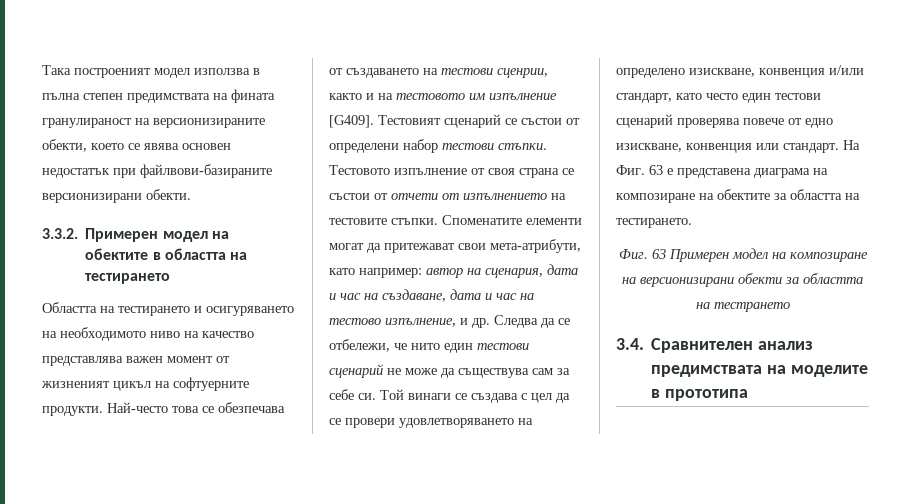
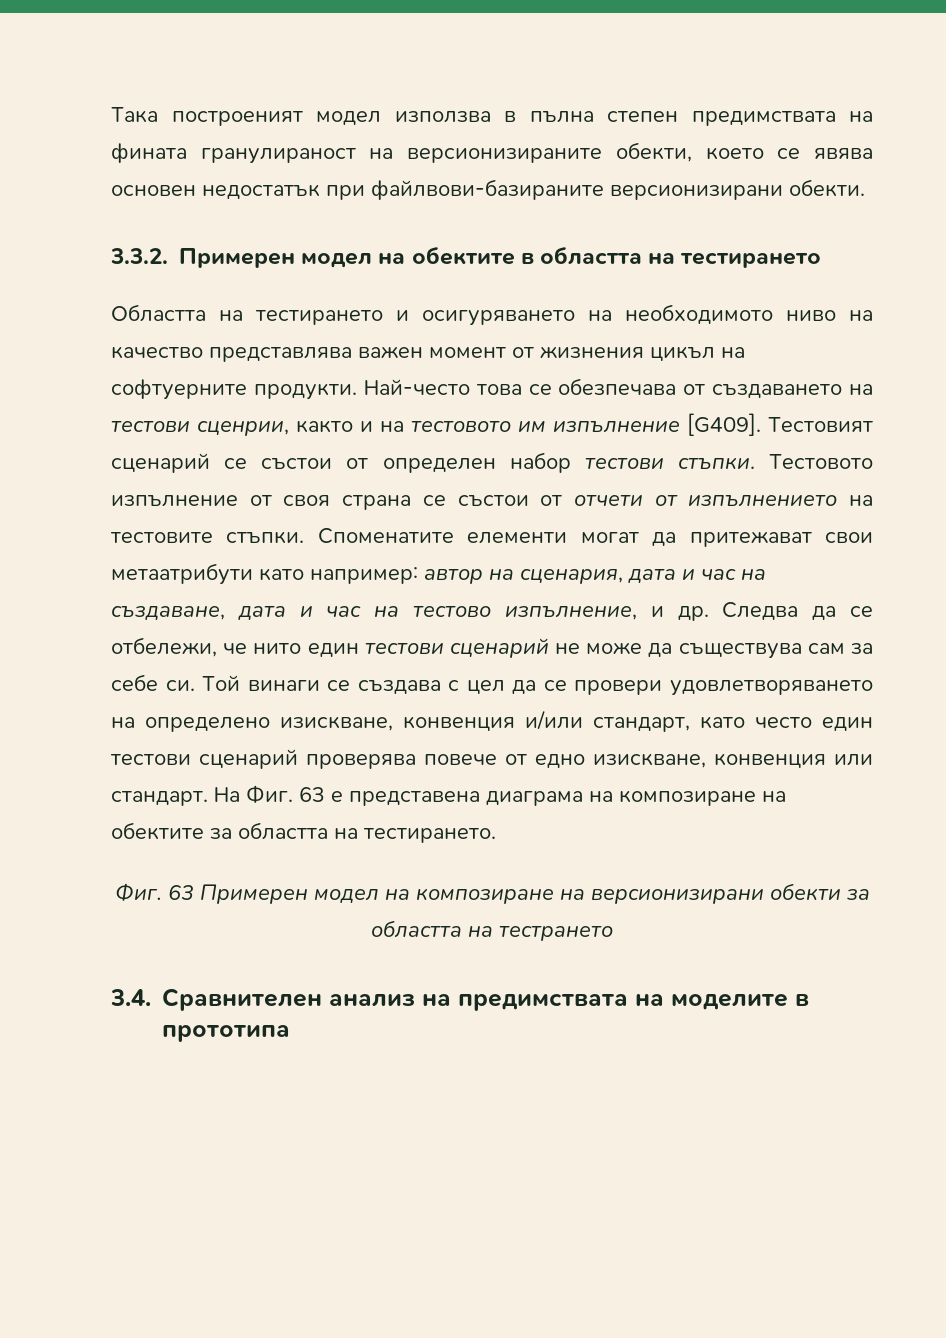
[41,381,110,388] жизненият -> [540,346,644,359] жизнения
[329,143,399,153] определени -> [382,458,496,473] определен
[490,239,581,253] мета-атрибути, -> [111,563,253,585] метаатрибути
(814, 345) none -> [422,993,451,1006] на

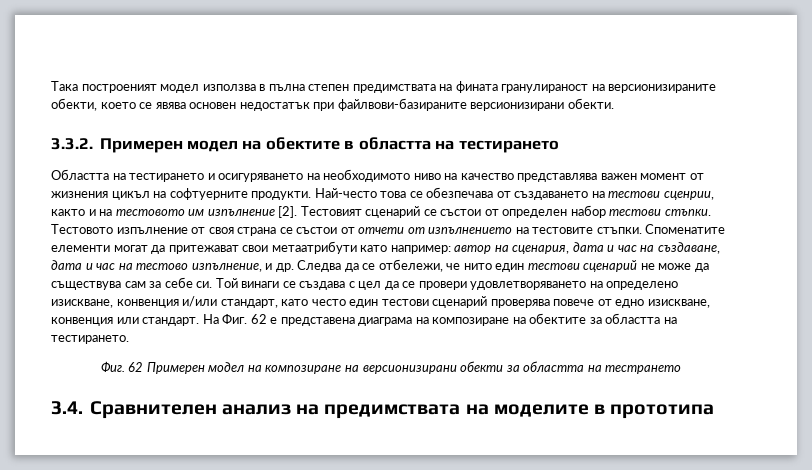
[687,413,761,436] [G409]. -> [278,206,298,218] [2].
[299,787,325,802] 63 -> [250,314,267,324] 62
[167,885,194,900] 63 -> [128,362,144,372] 62

